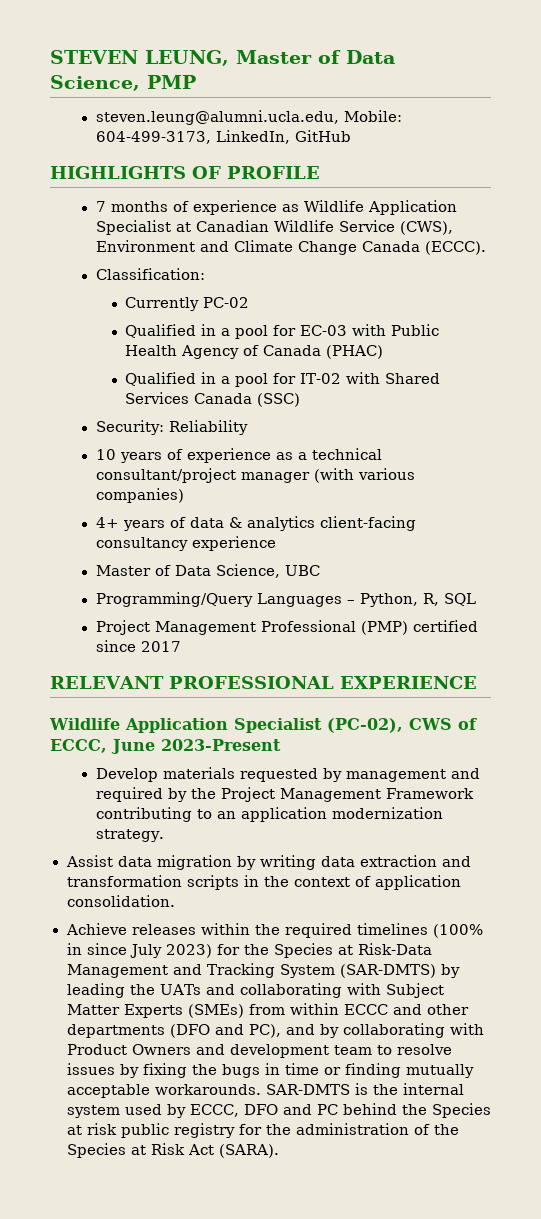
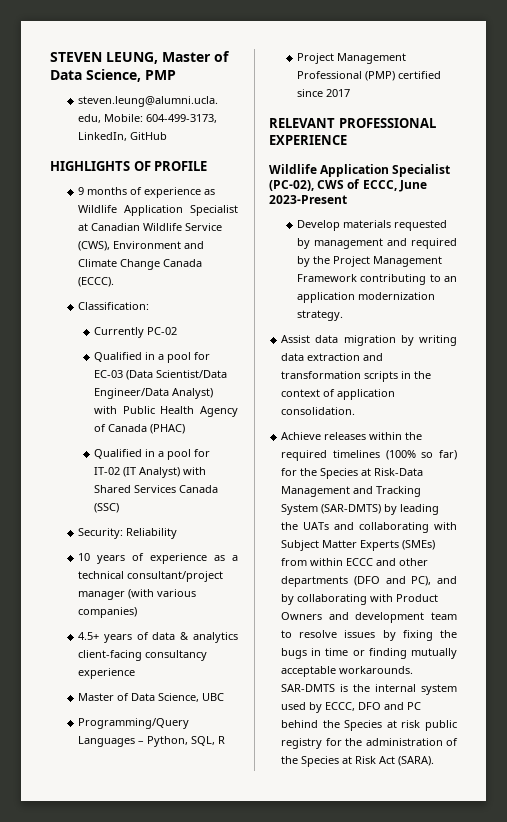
[95,201,106,212] 7 -> [77,187,84,195] 9
(348, 330) none -> [125,370,227,380] [93,388,213,399] (Data Scientist/Data Engineer/Data Analyst)
(342, 378) none -> [122,467,180,478] (IT Analyst)
[95,517,119,528] 4+ -> [77,632,99,640] 4.5+
[422,593,476,606] R, SQL -> [190,736,225,746] SQL, R
[66,943,212,958] in since July 2023) -> [421,450,457,460] so far)

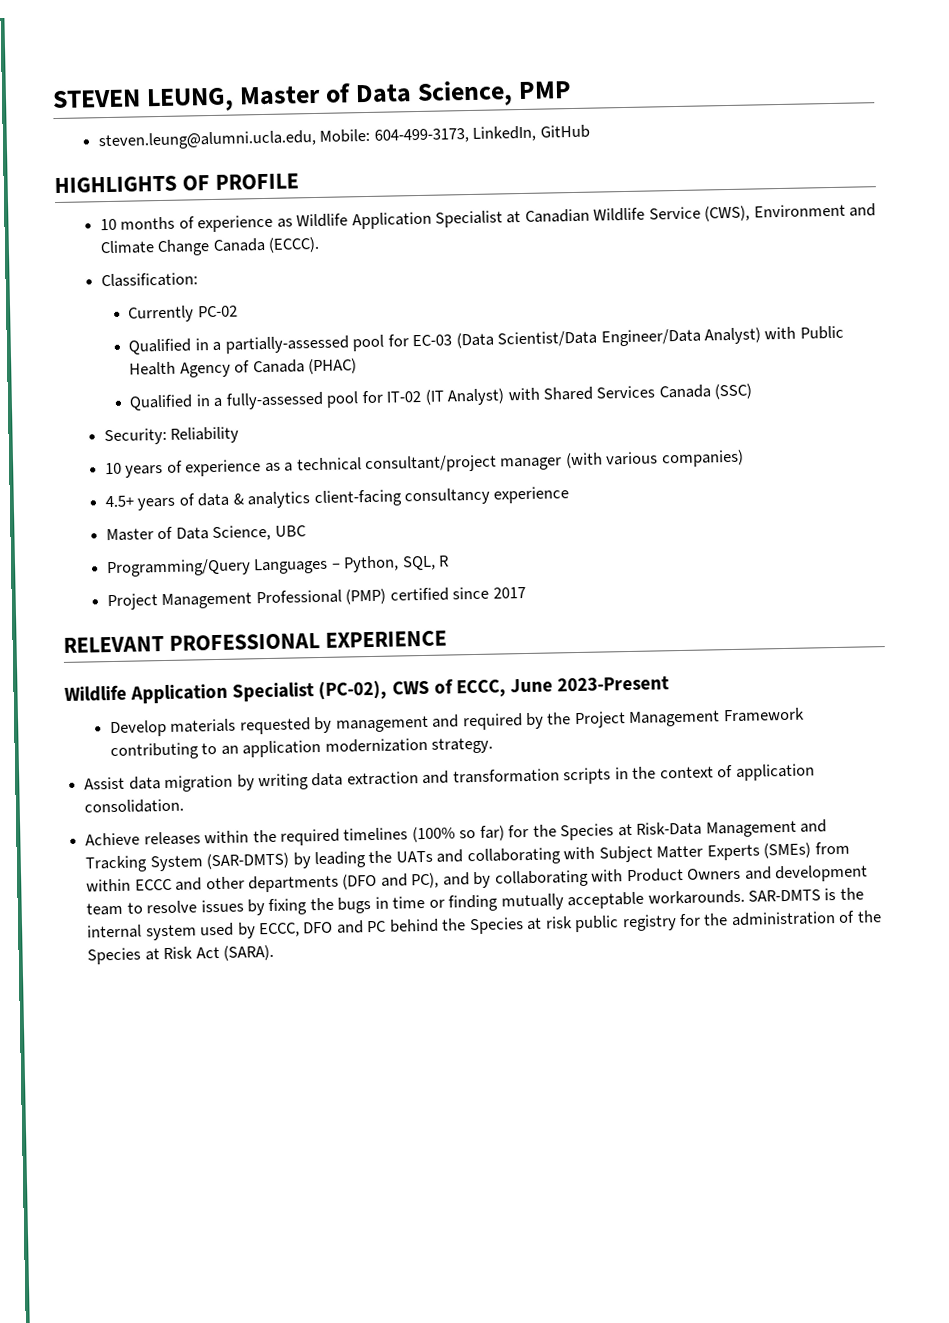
[77,187,84,195] 9 -> [99,218,117,231] 10
(164, 357) none -> [224,335,349,354] partially-assessed
(164, 454) none -> [225,391,324,410] fully-assessed

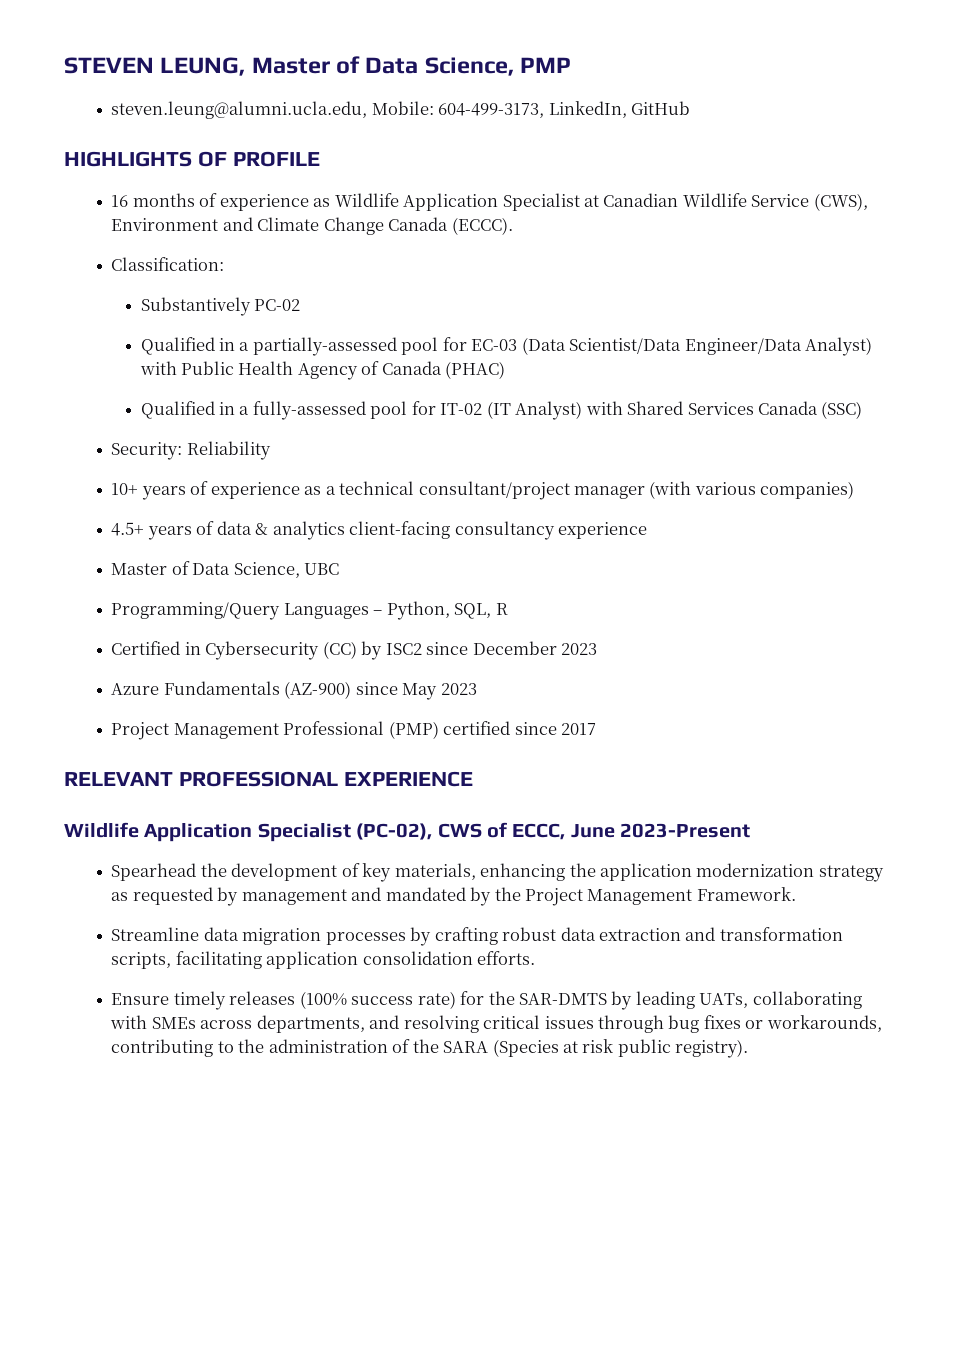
[99,218,117,231] 10 -> [111,195,129,207] 16
[128,305,195,323] Currently -> [140,297,251,316] Substantively
[104,462,122,475] 10 -> [111,483,139,495] 10+
(450, 561) none -> [111,641,597,660] [111,681,477,700] // Certified in Cybersecurity (CC) by ISC2 since December 2023 // Azure Fundamentals (AZ-900) since May 2023
[109,718,237,738] Develop materials -> [111,863,884,882] [111,892,129,901] Spearhead the development of key materials, enhancing the application modernization strategy as
[462,713,523,731] required -> [385,887,466,901] mandated
[722,707,805,723] [109,737,494,761] [84,763,815,793] [84,798,185,814] [85,819,827,846] [85,841,850,873] [86,864,868,893] [86,887,864,916] [87,910,882,941] [87,944,274,965] Framework contributing to an application modernization strategy. // Assist data migration by writing data extraction and transformation scripts in the context of application consolidation. // Achieve releases within the required timelines (100% so far) for the Species at Risk-Data Management and Tracking System (SAR-DMTS) by leading the UATs and collaborating with Subject Matter Experts (SMEs) from within ECCC and other departments (DFO and PC), and by collaborating with Product Owners and development team to resolve issues by fixing the bugs in time or finding mutually acceptable workarounds. SAR-DMTS is the internal system used by ECCC, DFO and PC behind the Species at risk public registry for the administration of the Species at Risk Act (SARA). -> [696,887,796,901] [111,927,843,946] [111,951,536,969] [111,991,862,1010] [110,1015,882,1033] [111,1039,749,1058] Framework. // Streamline data migration processes by crafting robust data extraction and transformation scripts, facilitating application consolidation efforts. // Ensure timely releases (100% success rate) for the SAR-DMTS by leading UATs, collaborating with SMEs across departments, and resolving critical issues through bug fixes or workarounds, contributing to the administration of the SARA (Species at risk public registry).

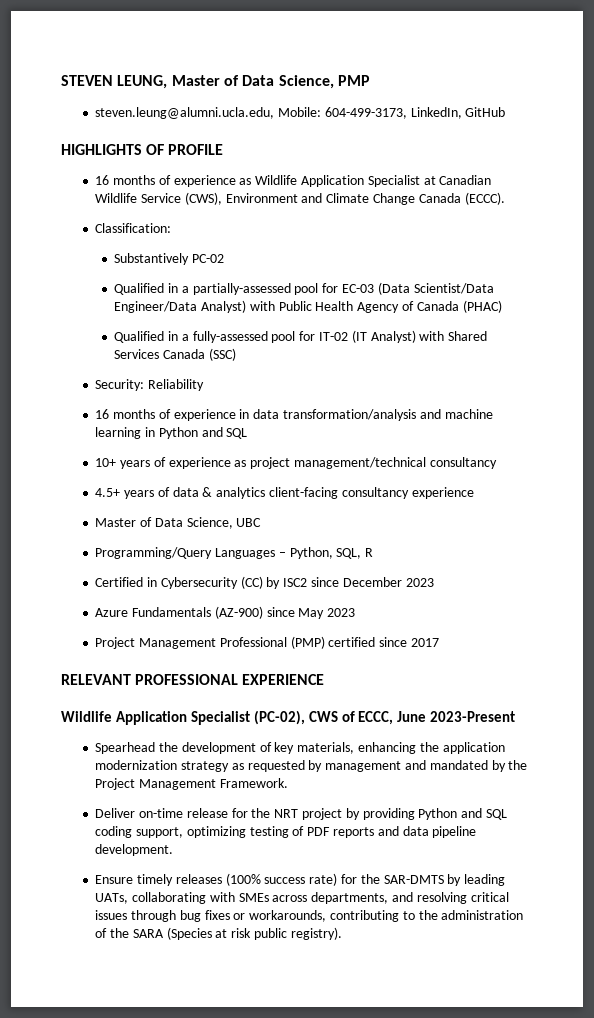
(271, 450) none -> [95,409,493,421] [95,427,248,439] // 16 months of experience in data transformation/analysis and machine learning in Python and SQL
[325,481,855,500] a technical consultant/project manager (with various companies) -> [250,457,497,469] project management/technical consultancy
[111,927,843,946] [111,951,536,969] Streamline data migration processes by crafting robust data extraction and transformation scripts, facilitating application consolidation efforts. -> [95,808,507,820] [95,826,477,838] [95,844,174,856] Deliver on-time release for the NRT project by providing Python and SQL coding support, optimizing testing of PDF reports and data pipeline development.

